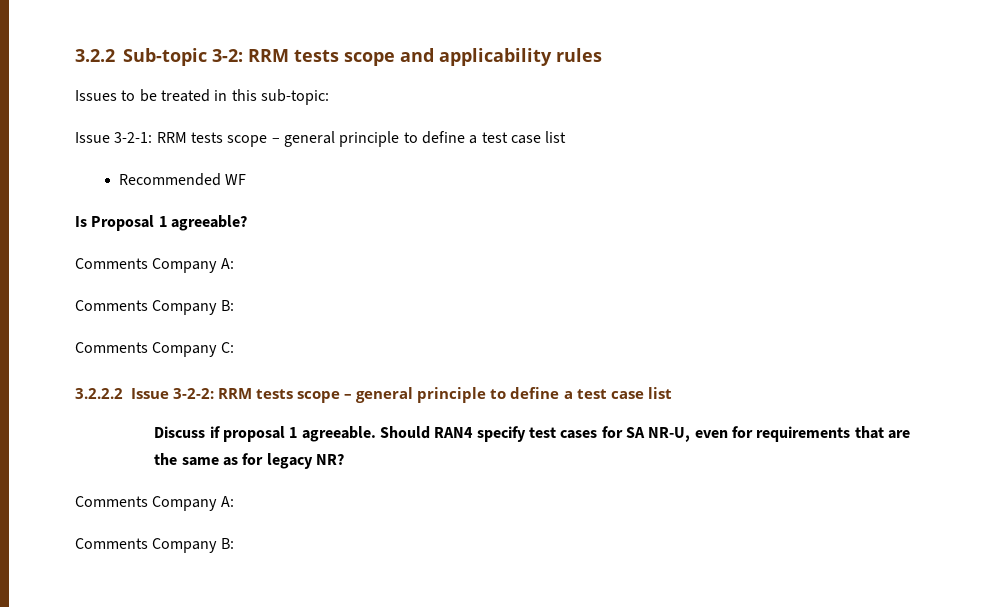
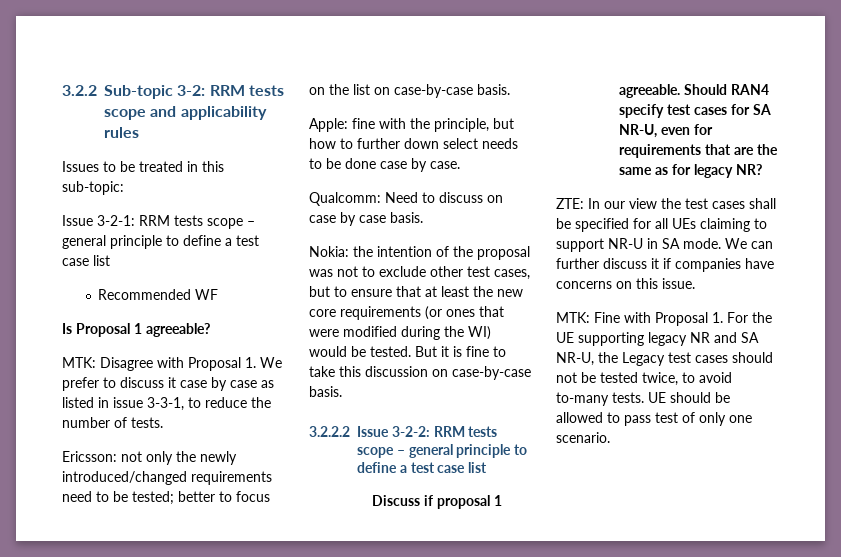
[75,258,234,273] [75,300,234,315] [75,342,234,357] Comments Company A: // Comments Company B: // Comments Company C: -> [62,357,282,371] [62,377,274,391] [62,397,271,411] [62,417,163,428] [62,451,237,465] [62,471,272,485] [62,491,270,505] [309,84,510,98] [309,118,514,132] [309,138,518,149] [309,158,460,172] [309,192,503,206] [309,212,423,226] [309,246,530,260] [309,266,530,280] [309,286,523,297] [309,306,504,320] [309,326,491,340] [309,346,506,357] [309,366,531,380] [309,386,342,397] MTK: Disagree with Proposal 1. We prefer to discuss it case by case as listed in issue 3-3-1, to reduce the number of tests. // Ericsson: not only the newly introduced/changed requirements need to be tested; better to focus on the list on case-by-case basis. // Apple: fine with the principle, but how to further down select needs to be done case by case. // Qualcomm: Need to discuss on case by case basis. // Nokia: the intention of the proposal was not to exclude other test cases, but to ensure that at least the new core requirements (or ones that were modified during the WI) would be tested. But it is fine to take this discussion on case-by-case basis.
[75,496,234,511] [75,538,234,553] Comments Company A: // Comments Company B: -> [556,198,776,209] [556,218,767,232] [556,238,773,252] [556,258,774,272] [556,278,695,289] [556,312,772,326] [556,332,759,346] [556,352,773,366] [556,372,732,386] [556,392,730,406] [556,412,752,426] [556,432,610,443] ZTE: In our view the test cases shall be specified for all UEs claiming to support NR-U in SA mode. We can further discuss it if companies have concerns on this issue. // MTK: Fine with Proposal 1. For the UE supporting legacy NR and SA NR-U, the Legacy test cases should not be tested twice, to avoid to-many tests. UE should be allowed to pass test of only one scenario.

